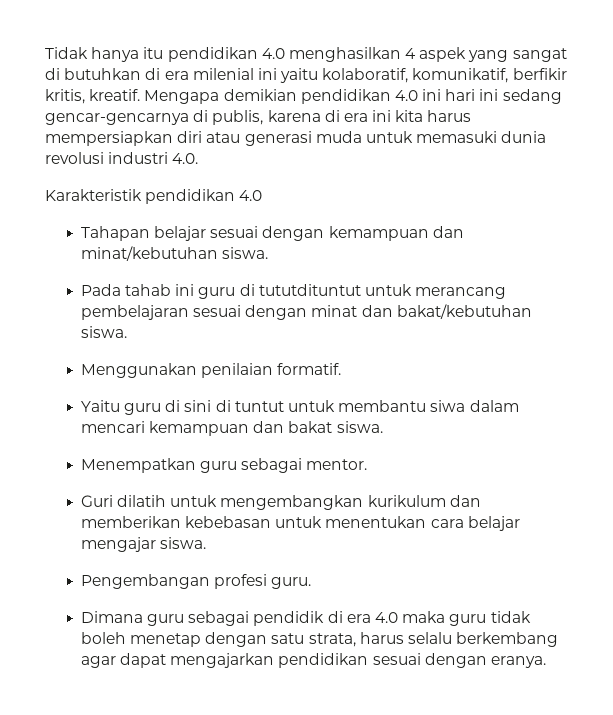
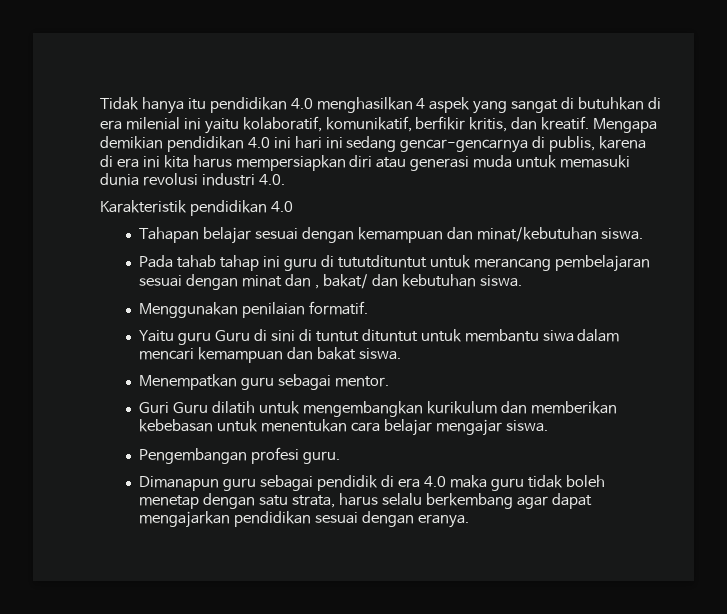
(85, 96) none -> [511,117,538,130] dan
(172, 290) none -> [220,255,260,271] tahap
[396,304,532,319] bakat/kebutuhan -> [315,274,476,289] , bakat/ dan kebutuhan
(162, 409) none -> [215,330,251,342] Guru
(284, 406) none -> [361,329,418,342] dituntut
(113, 501) none -> [173,402,209,414] Guru
[80,611,143,623] Dimana -> [139,476,220,491] Dimanapun

